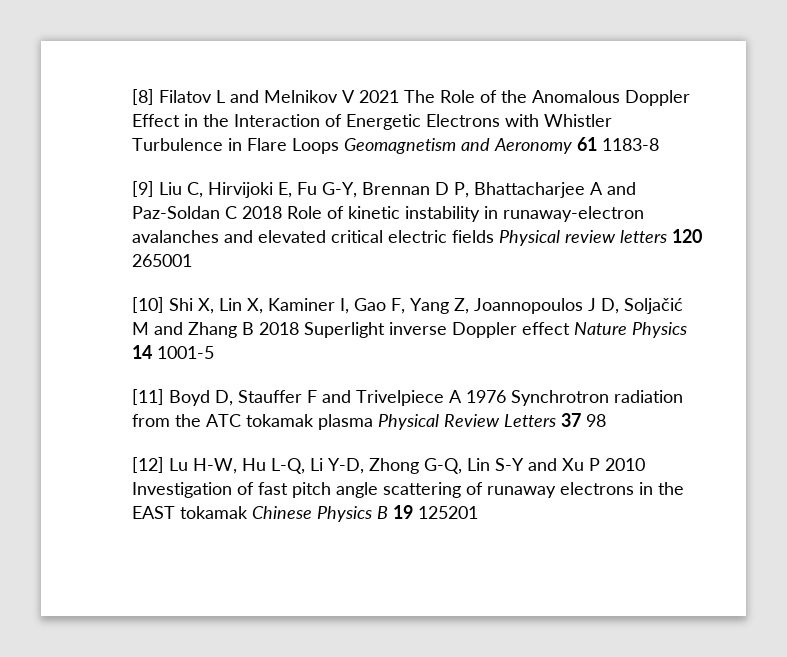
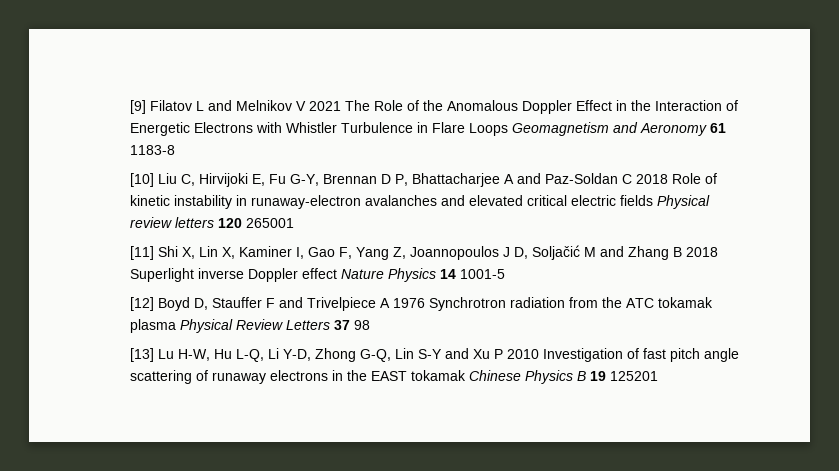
[132,89,155,105] [8] -> [130,100,147,114] [9]
[132,181,155,197] [9] -> [130,173,155,187] [10]
[132,297,165,313] [10] -> [130,246,155,260] [11]
[132,389,165,405] [11] -> [130,297,155,311] [12]
[132,457,165,473] [12] -> [130,348,155,362] [13]

